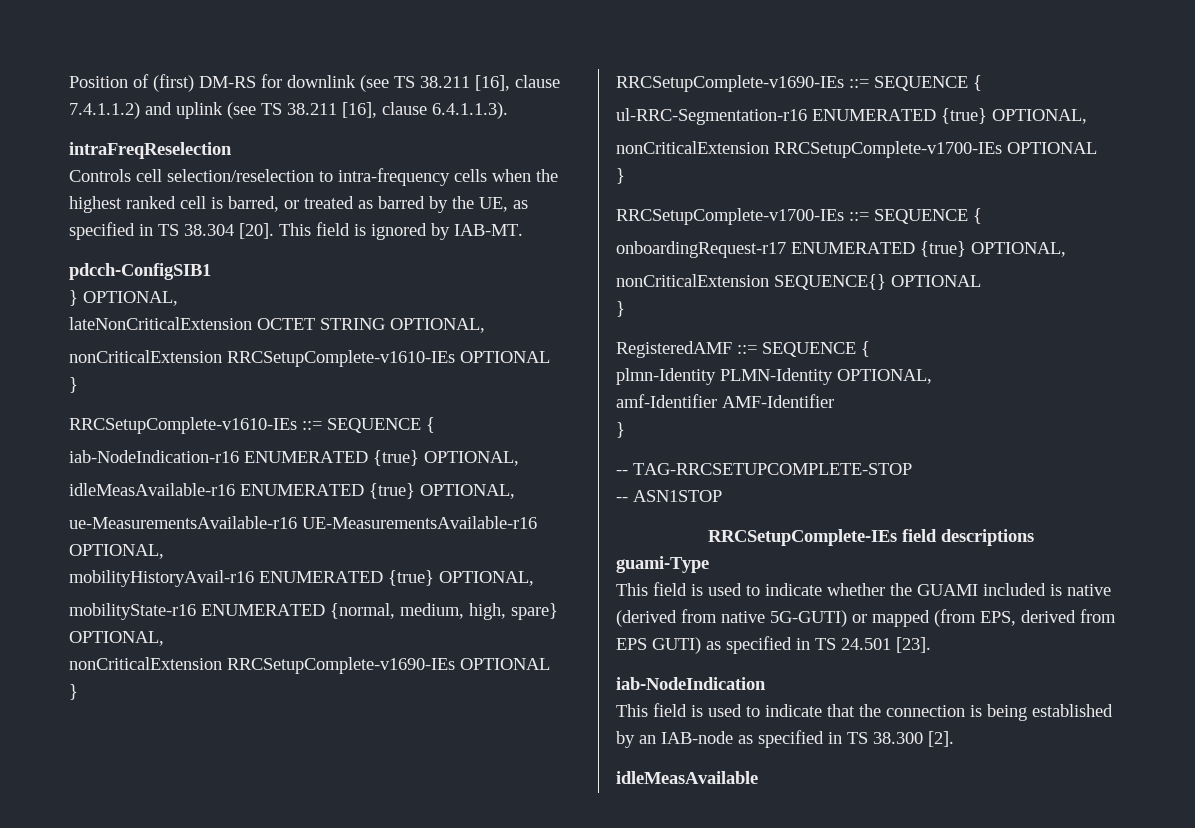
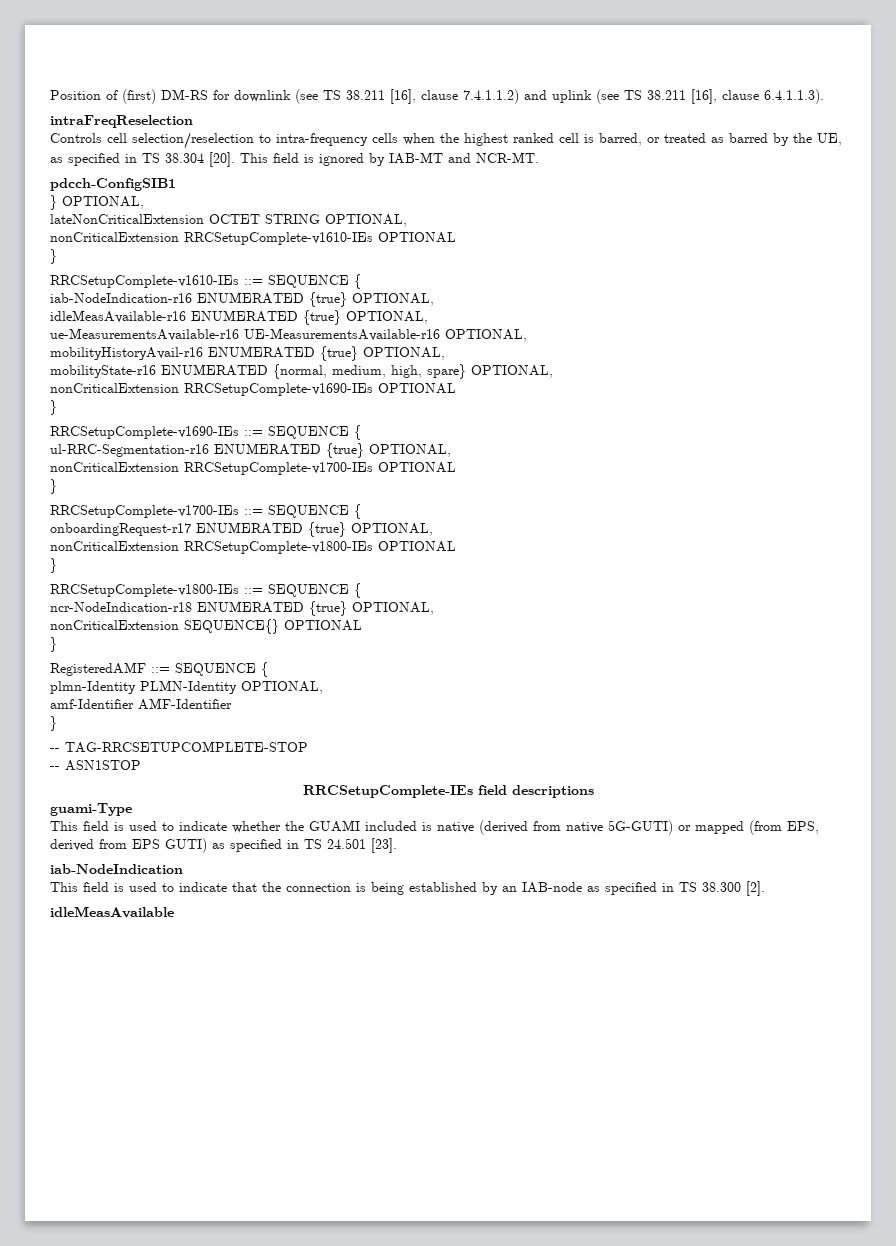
[454,224,523,236] IAB-MT. -> [389,152,539,164] IAB-MT and NCR-MT.
(1066, 249) none -> [50,541,456,554] [50,558,57,573] [50,583,361,598] [50,601,434,616] // nonCriticalExtension RRCSetupComplete-v1800-IEs OPTIONAL // } // RRCSetupComplete-v1800-IEs ::= SEQUENCE { // ncr-NodeIndication-r18 ENUMERATED {true} OPTIONAL,

